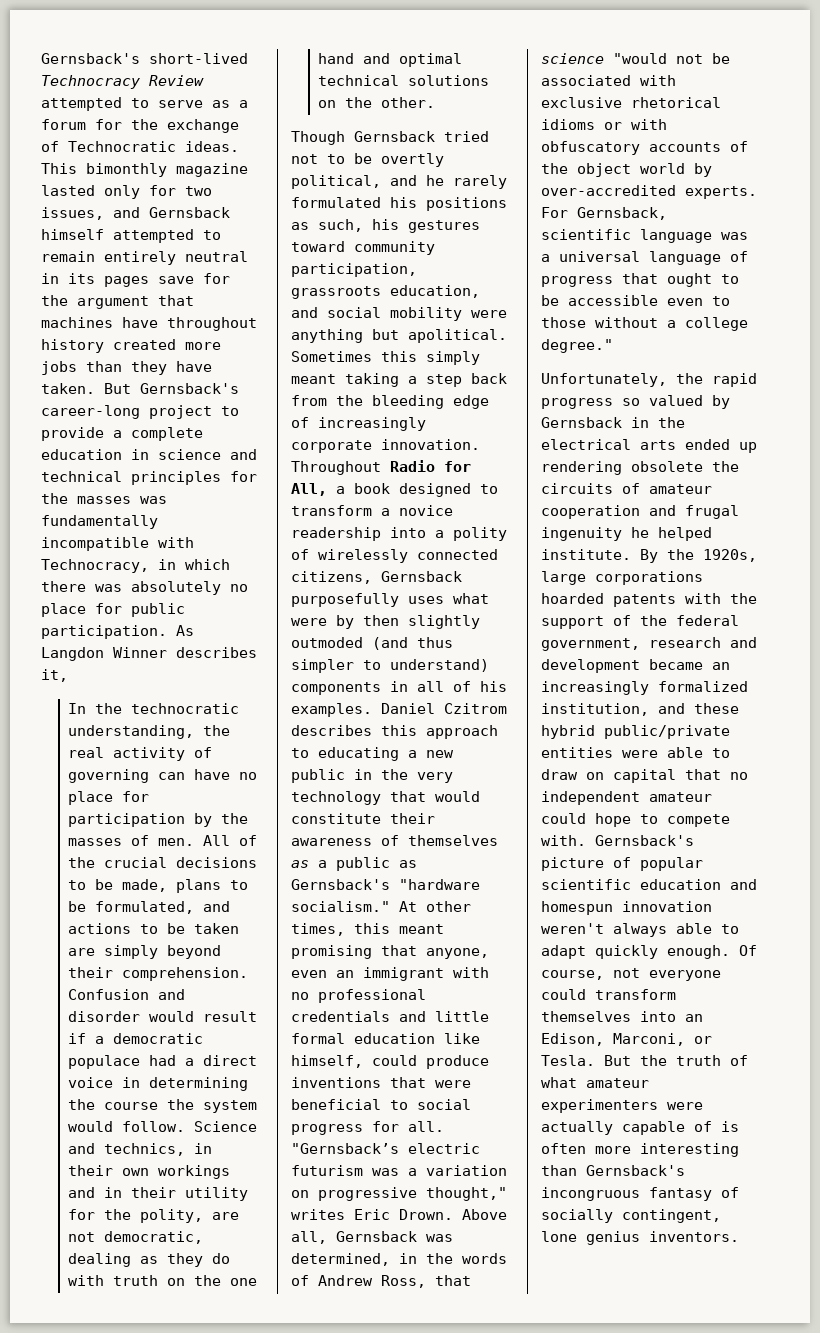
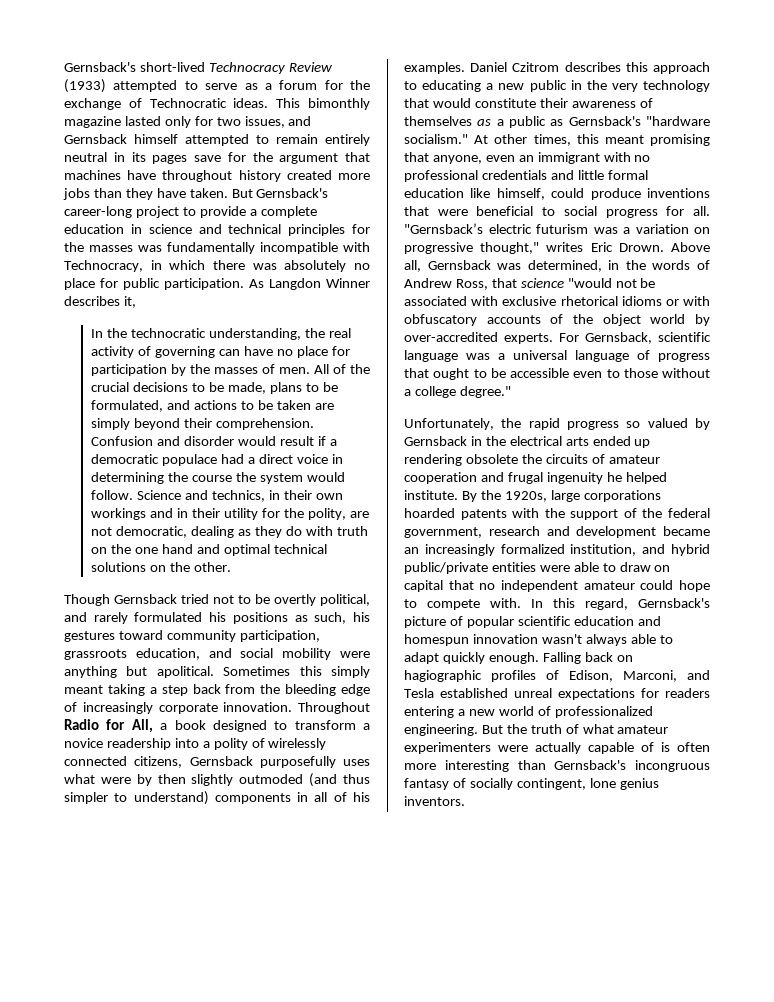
(204, 80) none -> [64,79,106,93] (1933)
[426,175,444,186] he -> (87, 617) none
[694,703,739,714] these -> (666, 549) none
(586, 840) none -> [531,598,628,610] In this regard,
[541,923,604,934] weren't -> [541,634,582,644] wasn't
[739,945,757,956] [541,968,721,981] [541,989,676,1000] [541,1011,703,1022] [541,1033,712,1046] [541,1055,595,1066] Of course, not everyone could transform themselves into an Edison, Marconi, or Tesla. -> [542,652,633,664] [404,670,710,682] [404,688,710,700] [404,706,653,718] [404,724,478,736] Falling back on hagiographic profiles of Edison, Marconi, and Tesla established unreal expectations for readers entering a new world of professionalized engineering.

